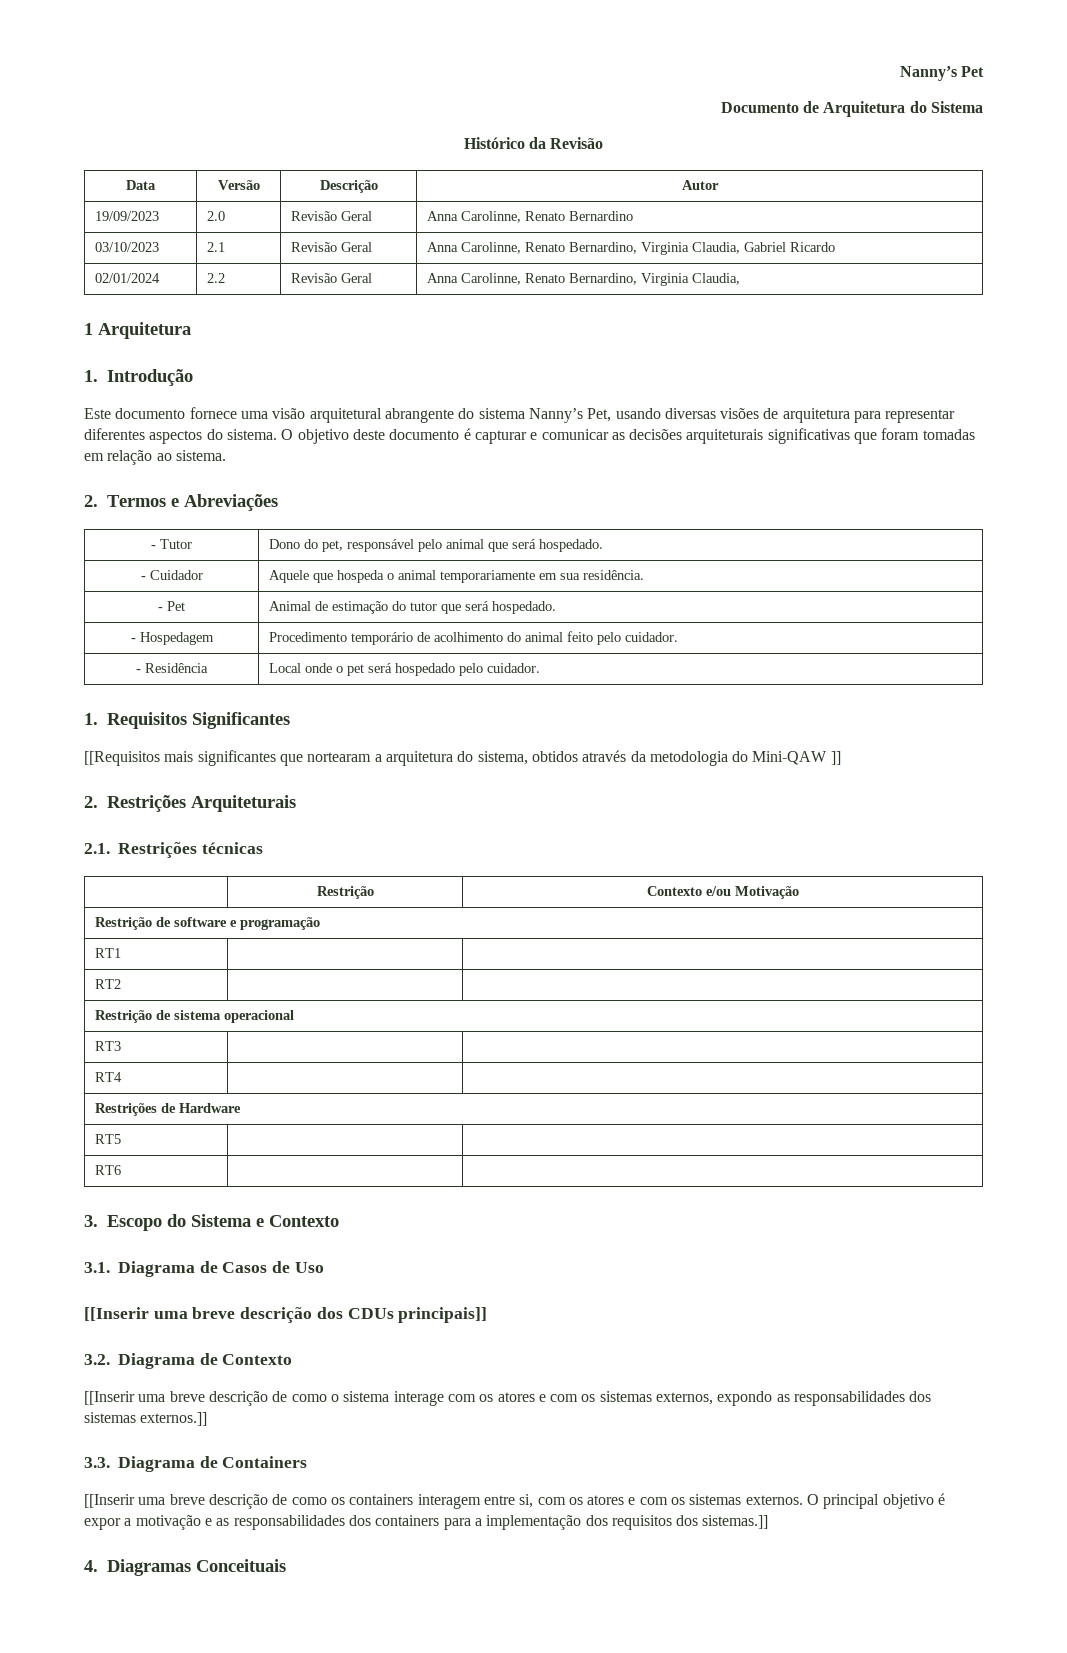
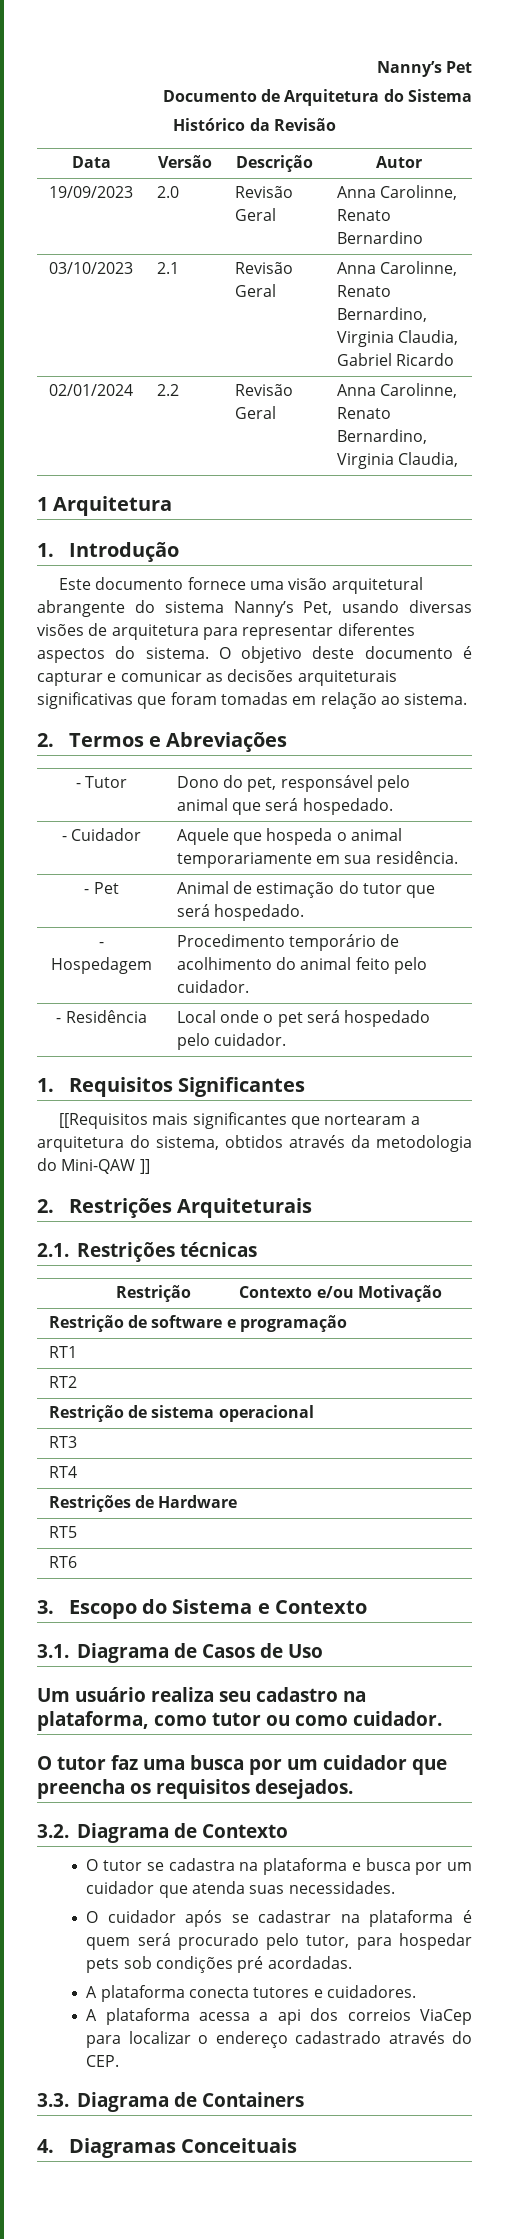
[84,1307,488,1323] [84,1353,293,1369] [84,1391,932,1406] [84,1412,208,1426] [84,1456,308,1472] [84,1493,946,1509] [84,1515,769,1530] [[Inserir uma breve descrição dos CDUs principais]] // 3.2. Diagrama de Contexto // [[Inserir uma breve descrição de como o sistema interage com os atores e com os sistemas externos, expondo as responsabilidades dos sistemas externos.]] // 3.3. Diagrama de Containers // [[Inserir uma breve descrição de como os containers interagem entre si, com os atores e com os sistemas externos. O principal objetivo é expor a motivação e as responsabilidades dos containers para a implementação dos requisitos dos sistemas.]] -> [37,1687,366,1702] [37,1711,442,1731] [37,1755,447,1775] [37,1779,353,1799] [37,1823,288,1843] [86,1858,473,1875] [86,1881,395,1898] [86,1910,472,1927] [86,1933,473,1950] [86,1956,352,1973] [86,1985,416,2002] [86,2008,473,2025] [86,2031,473,2048] [86,2055,120,2067] [37,2092,304,2112] Um usuário realiza seu cadastro na plataforma, como tutor ou como cuidador. // O tutor faz uma busca por um cuidador que preencha os requisitos desejados. // 3.2. Diagrama de Contexto // O tutor se cadastra na plataforma e busca por um cuidador que atenda suas necessidades. // O cuidador após se cadastrar na plataforma é quem será procurado pelo tutor, para hospedar pets sob condições pré acordadas. // A plataforma conecta tutores e cuidadores. // A plataforma acessa a api dos correios ViaCep para localizar o endereço cadastrado através do CEP. // 3.3. Diagrama de Containers

